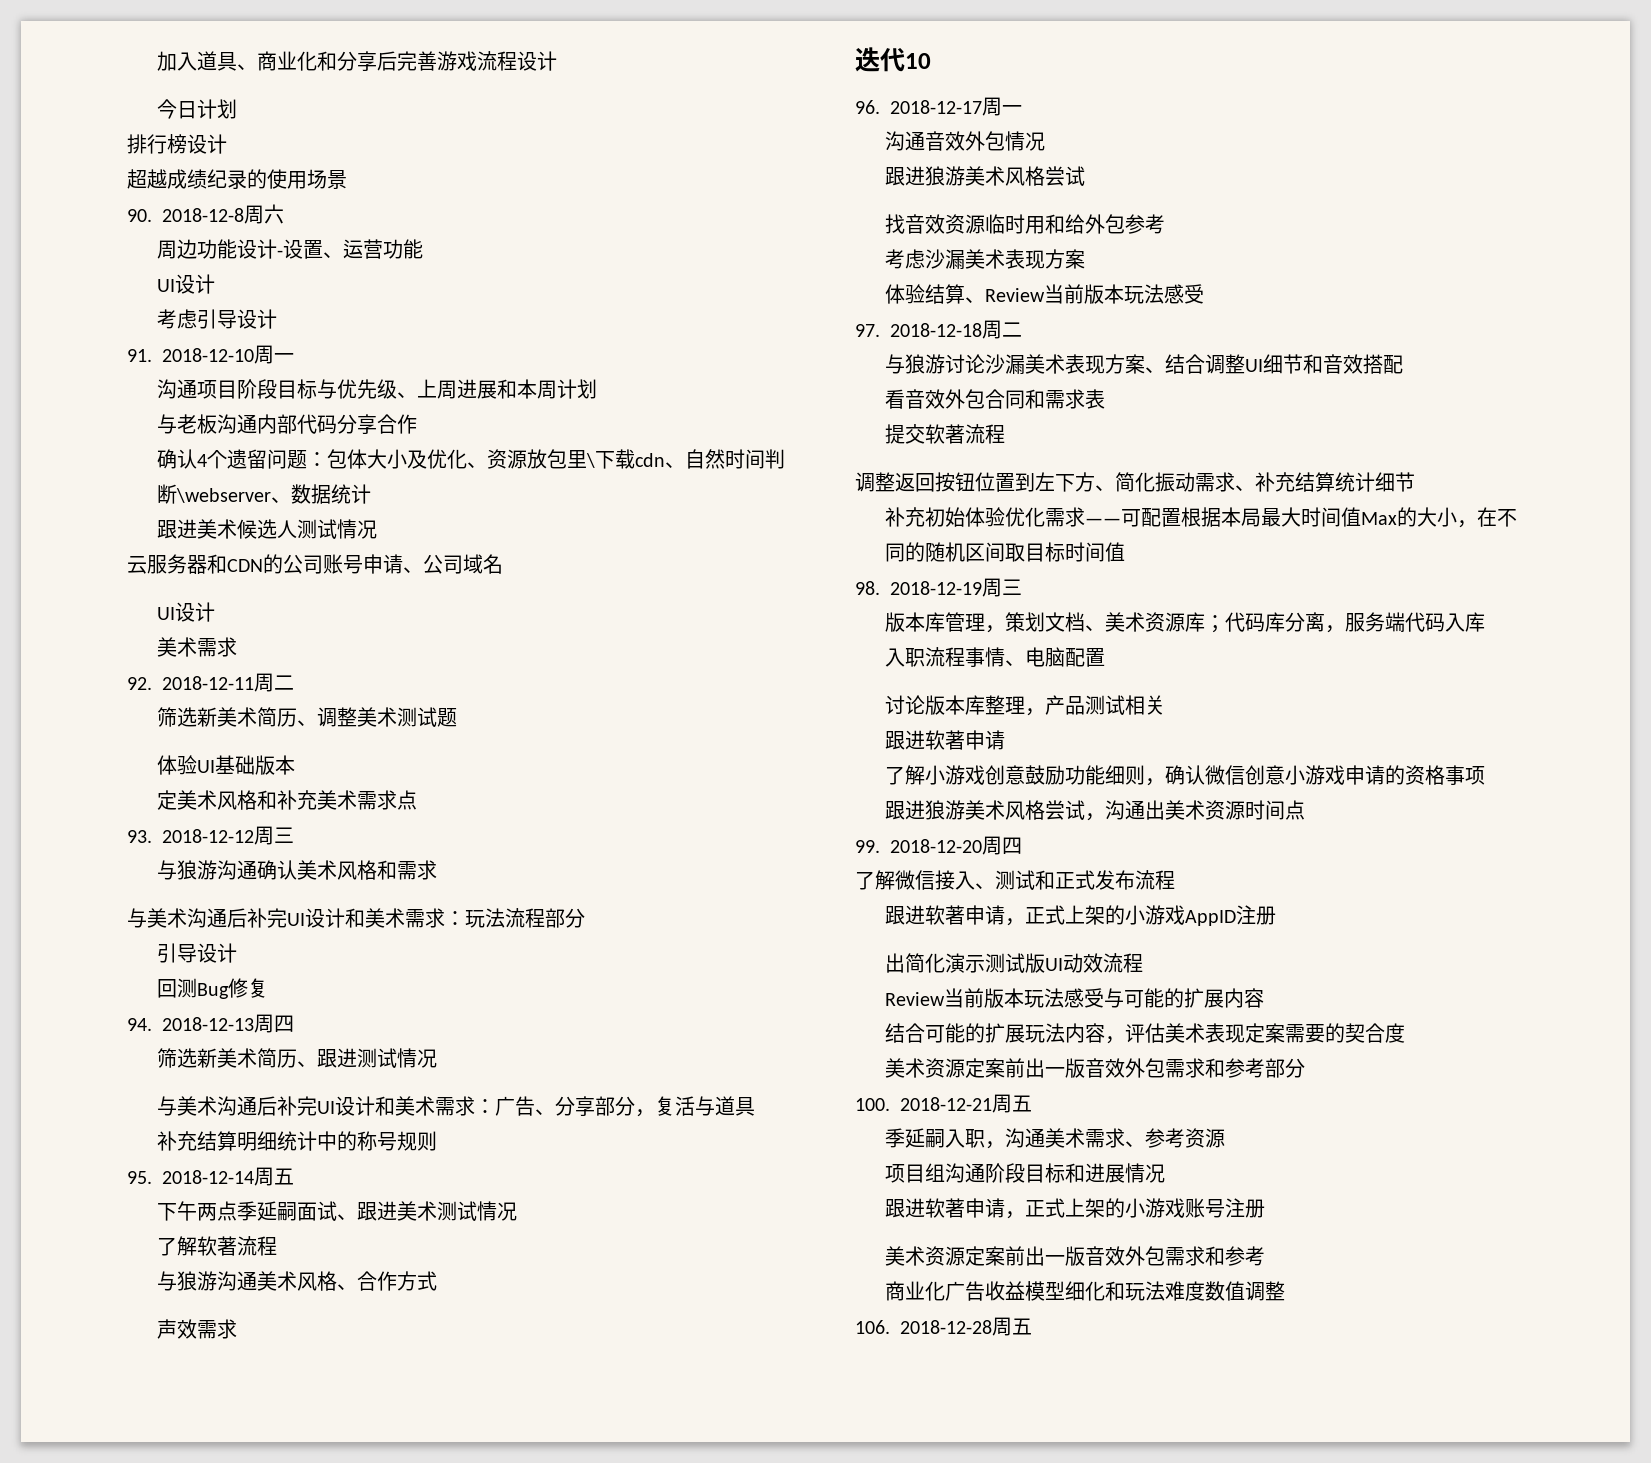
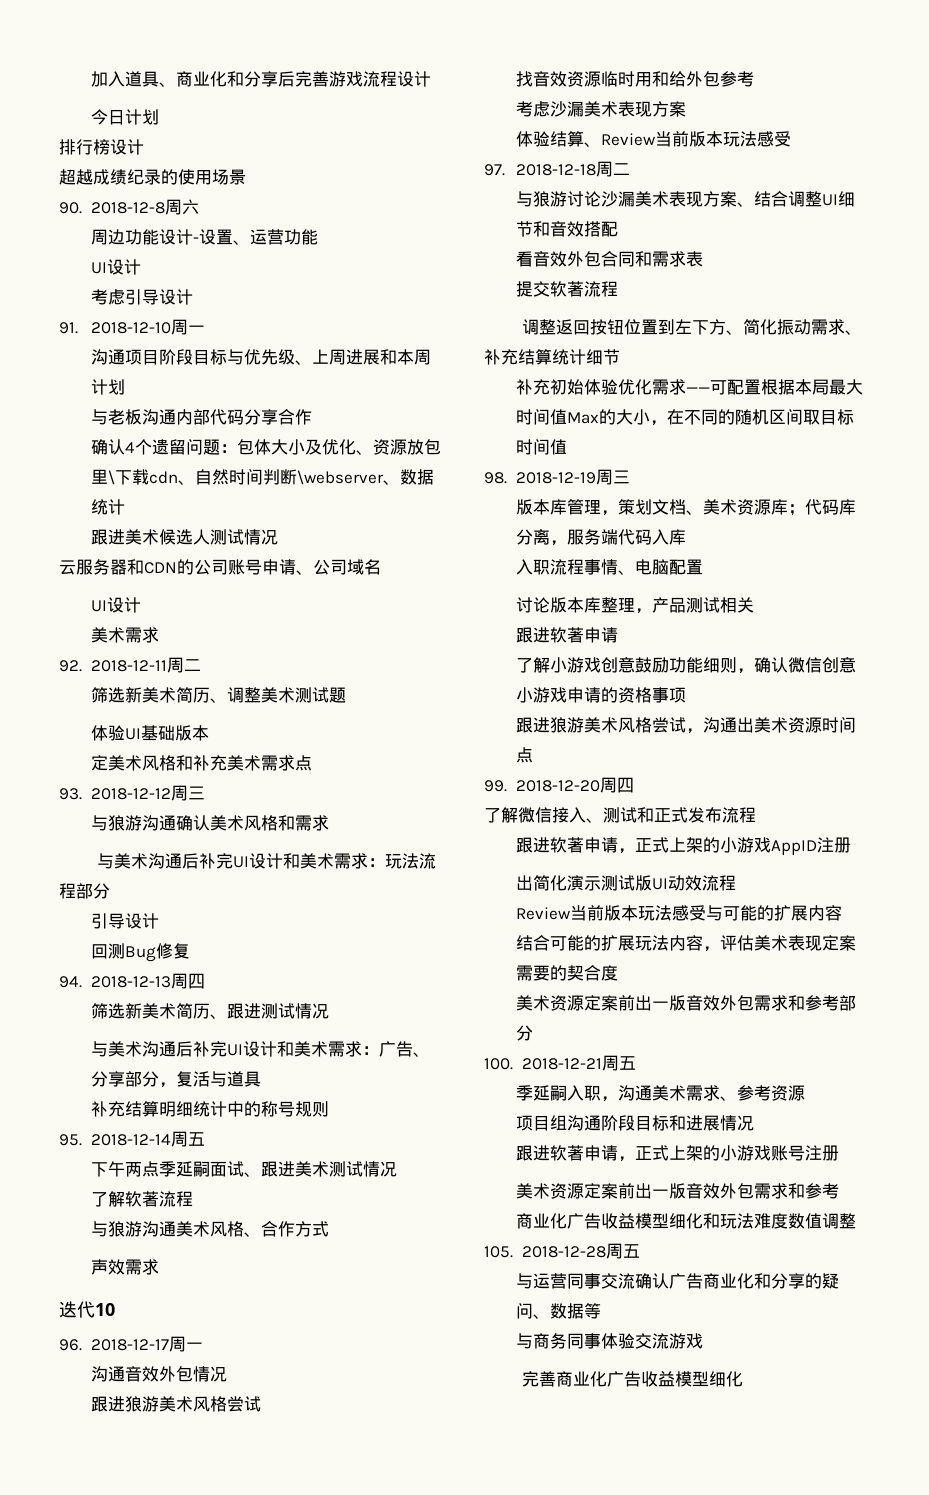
[855,1320,890,1334] 106. -> [484,1246,513,1258] 105.
(1032, 1326) none -> [515,1273,839,1289] [515,1303,601,1319] [515,1333,703,1349] [521,1371,743,1387] // 与运营同事交流确认广告商业化和分享的疑问、数据等 // 与商务同事体验交流游戏 // 完善商业化广告收益模型细化

